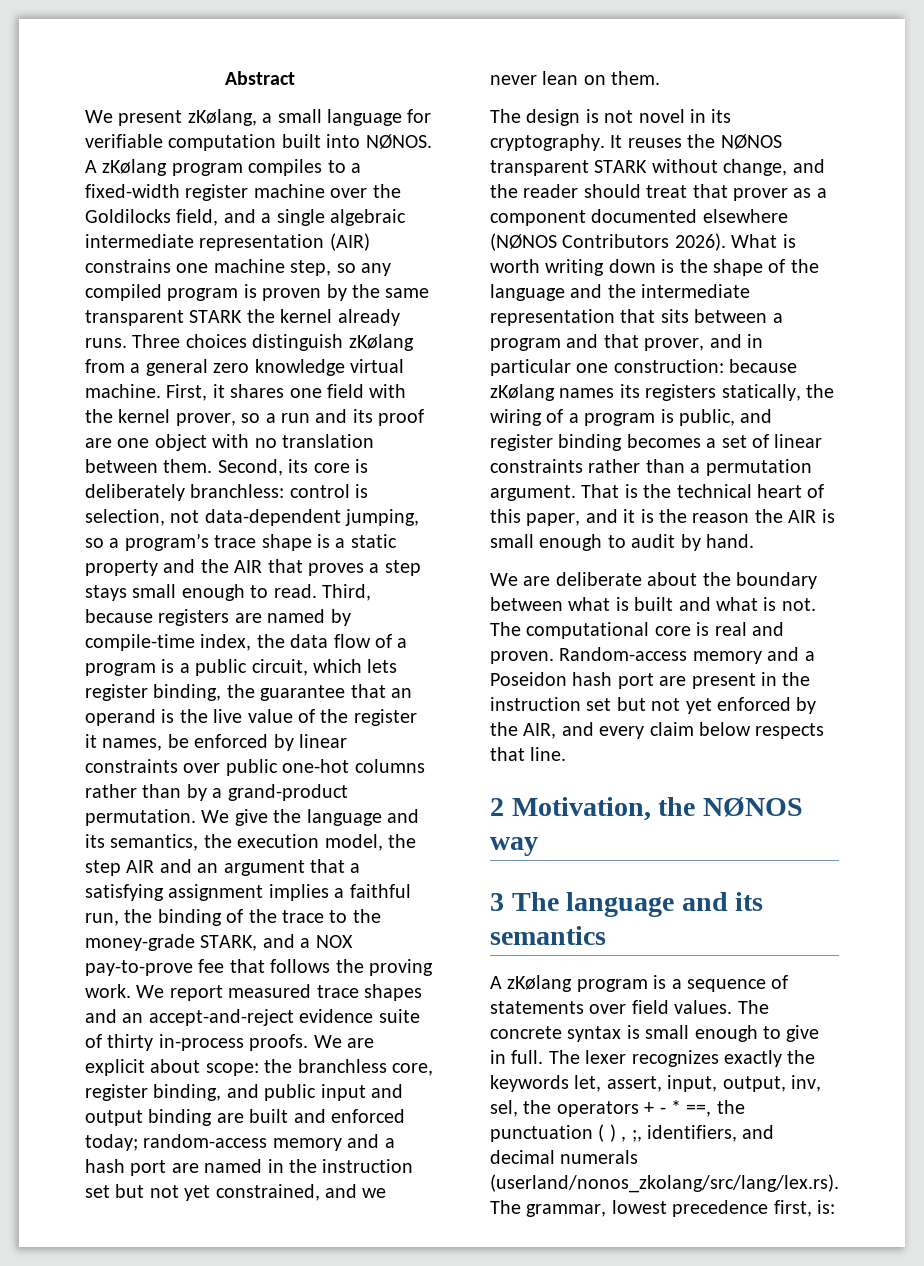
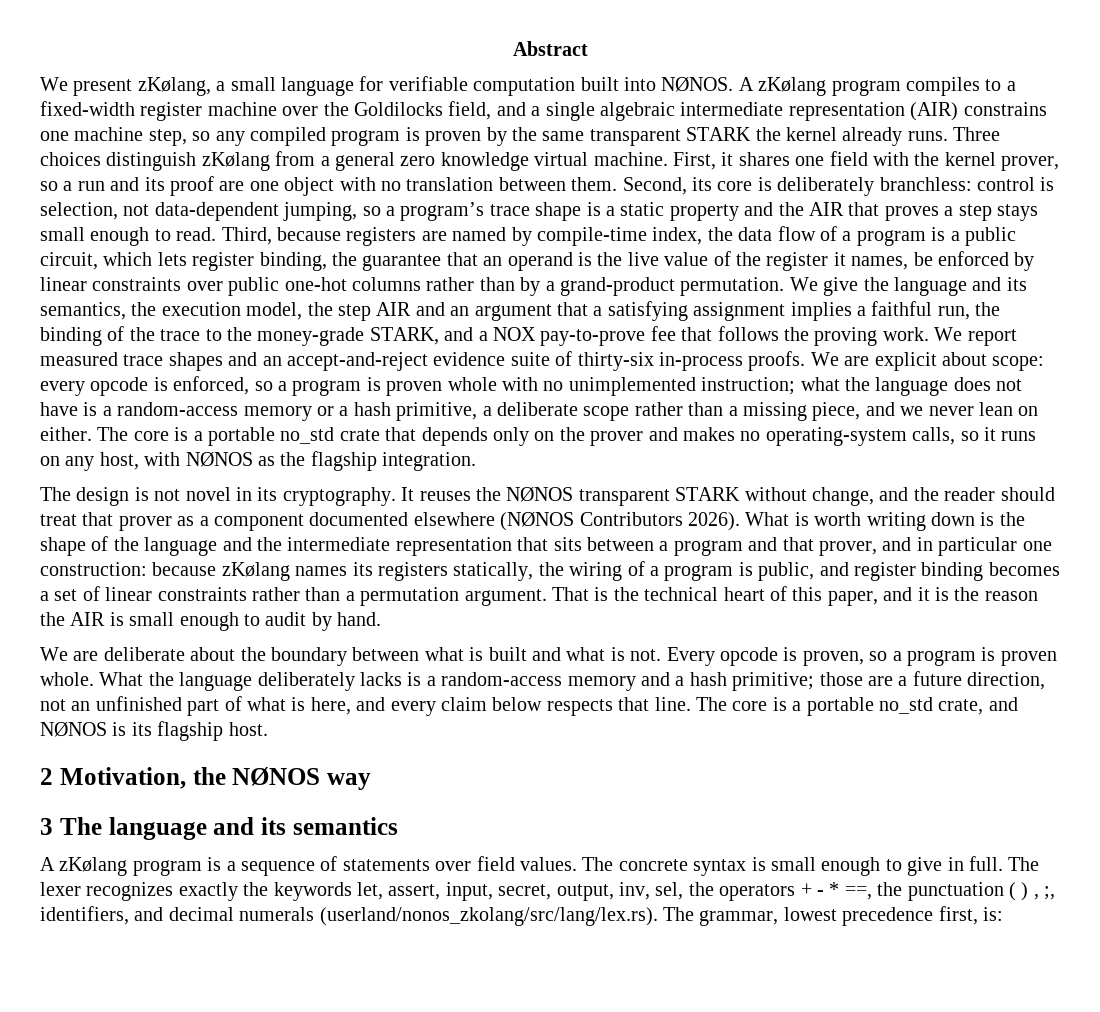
[107,1034,154,1051] thirty -> [577,352,654,371] thirty-six
[264,1059,433,1076] [85,1084,403,1101] [85,1109,405,1126] [85,1134,395,1151] [85,1159,414,1176] [85,1184,320,1201] the branchless core, register binding, and public input and output binding are built and enforced today; random-access memory and a hash port are named in the instruction set but not yet constrained, -> [40,376,1023,396] [40,402,861,421] every opcode is enforced, so a program is proven whole with no unimplemented instruction; what the language does not have is a random-access memory or a hash primitive, a deliberate scope rather than a missing piece,
[611,71,661,85] them. -> [40,427,1037,446] [40,451,477,471] either. The core is a portable no_std crate that depends only on the prover and makes no operating-system calls, so it runs on any host, with NØNOS as the flagship integration.
[490,622,784,639] [490,647,815,664] [490,672,811,689] [490,697,817,714] [490,722,557,739] The computational core is real and proven. Random-access memory and a Poseidon hash port are present in the instruction set but not yet enforced by the AIR, -> [666,647,1057,666] [40,671,1046,691] [40,696,351,716] Every opcode is proven, so a program is proven whole. What the language deliberately lacks is a random-access memory and a hash primitive; those are a future direction, not an unfinished part of what is here,
(567, 754) none -> [695,697,1018,716] [40,721,268,741] The core is a portable no_std crate, and NØNOS is its flagship host.
(718, 1083) none -> [498,884,552,900] secret,

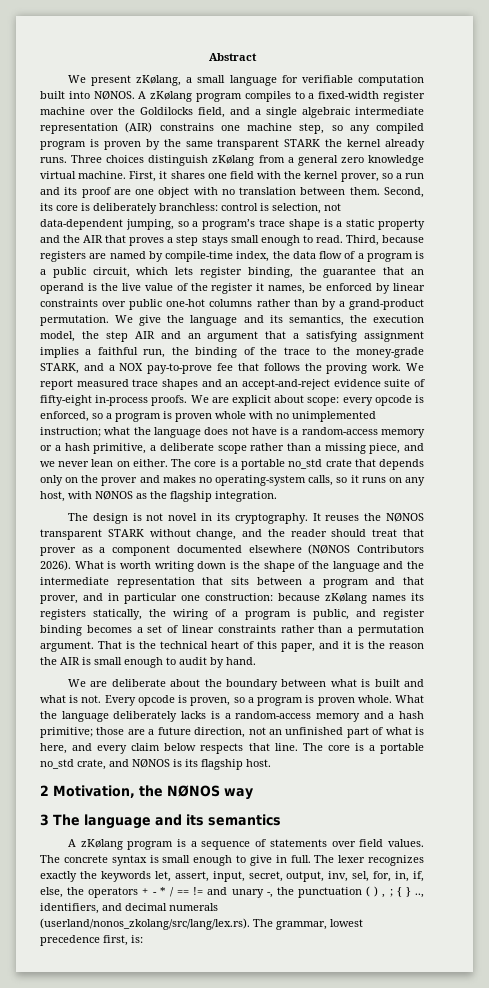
[577,352,654,371] thirty-six -> [40,395,92,406] fifty-eight
(684, 891) none -> [373,871,425,882] [40,887,63,898] for, in, if, else,
[844,886,872,900] ==, -> [169,887,273,898] / == != and unary -,
[1044,886,1056,900] ;, -> [389,887,424,898] ; { } ..,

